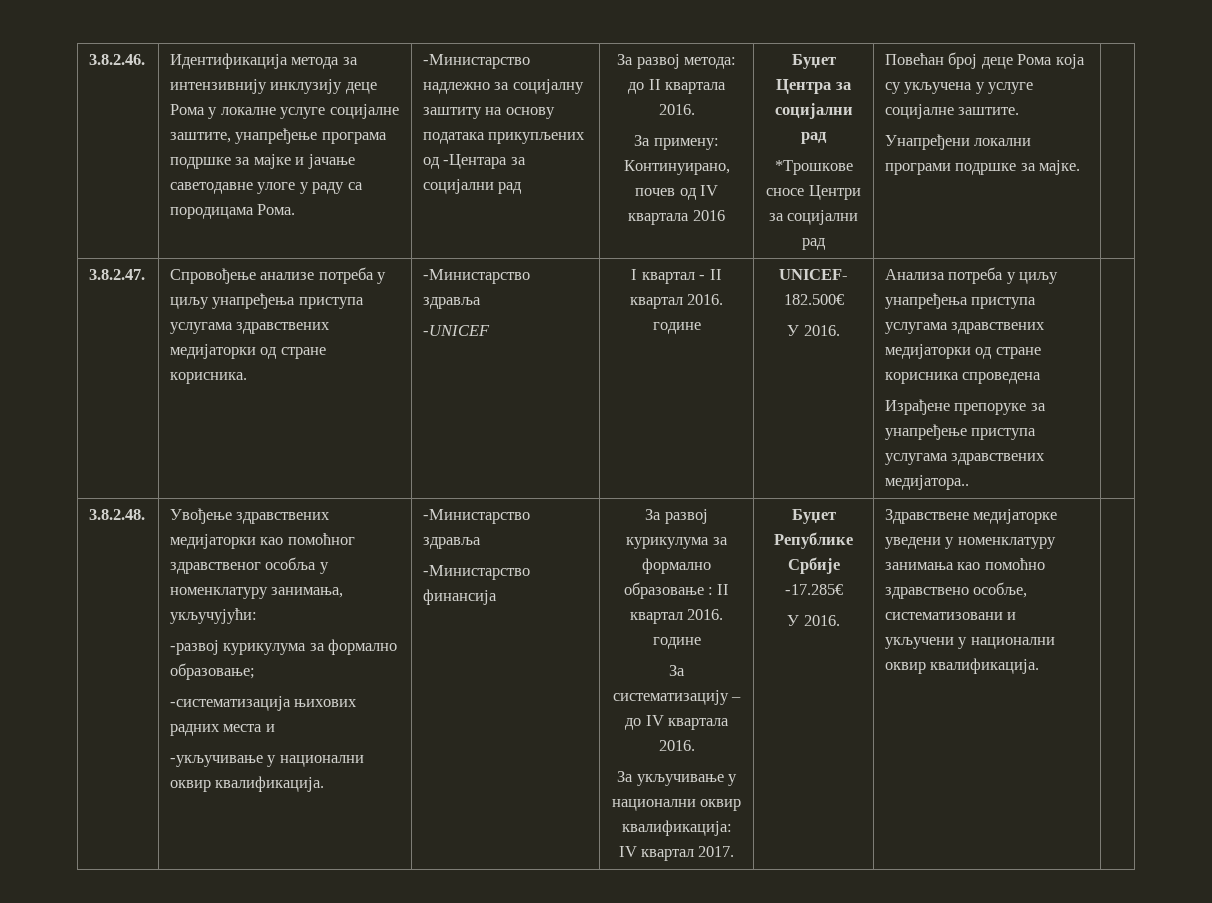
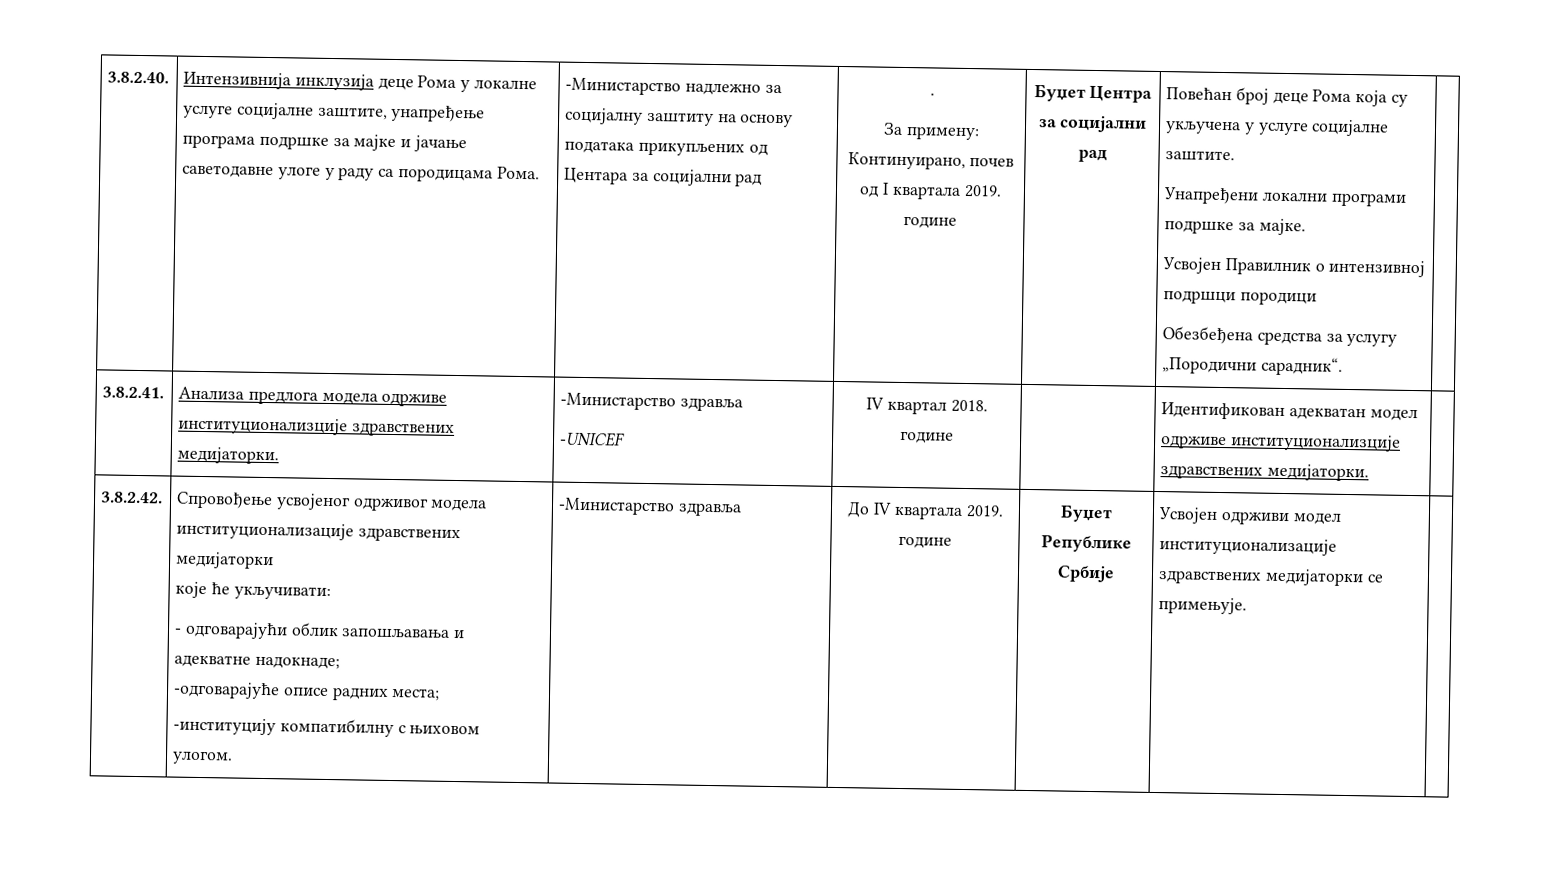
[89,54,146,65] [170,53,358,69] [170,79,343,94] 3.8.2.46. | Идентификација метода за интензивнију инклузију -> [107,71,170,84] [183,71,374,91] 3.8.2.40. | Интензивнија инклузија
[443,154,526,169] [423,179,523,194] [617,54,736,69] [628,79,726,94] [658,104,695,115] -Центара за социјални рад | За развој метода: до II квартала 2016. -> [564,167,763,187] [929,93,935,96] Центара за социјални рад | .
[699,185,718,196] [628,210,725,225] IV квартала 2016 -> [882,182,1002,200] [903,215,957,229] I квартала 2019. године
[774,160,853,175] [766,185,861,200] [768,210,859,225] [801,238,826,250] // *Трошкове сносе Центри за социјални рад -> (1107, 155) none
[89,269,146,280] [170,267,387,284] [170,293,364,309] [170,322,331,334] [170,344,326,359] [170,372,248,384] [423,269,531,284] [423,297,482,309] [423,325,491,336] [631,269,722,284] [629,294,724,309] [652,322,701,334] [778,269,848,280] [783,294,844,305] [787,325,840,336] [885,267,1059,284] [885,293,1037,309] [885,322,1046,334] [885,344,1041,359] [885,372,1042,384] [885,399,1046,415] [885,424,1037,440] [885,453,1046,465] [885,475,970,490] [89,509,146,520] [170,508,331,524] [170,533,355,549] [170,557,329,574] [170,587,344,599] [170,608,258,624] [170,639,398,655] [170,663,256,680] [170,696,358,711] [170,724,275,736] [170,755,364,767] [170,776,325,792] [423,509,531,524] [423,537,482,549] [423,565,531,580] [423,589,498,605] [645,509,708,524] [626,537,728,549] [641,558,711,574] [623,582,730,599] [629,609,724,624] [652,637,701,649] [668,665,685,676] [612,690,742,705] [625,715,729,730] [658,740,695,751] [617,771,737,786] [611,799,742,811] [621,820,732,836] [618,846,735,861] [791,509,836,524] [773,532,853,549] [787,557,840,574] [784,584,843,595] [787,615,840,626] [885,509,1058,524] [885,537,1056,549] [885,558,1045,570] [885,582,1028,599] [885,612,1017,620] [885,637,1055,649] [885,658,1040,674] | // 3.8.2.47. | Спровођење анализе потреба у циљу унапређења приступа услугама здравствених медијаторки од стране корисника. | -Министарство здравља // -UNICEF | I квартал - II квартал 2016. године | UNICEF- 182.500€ // У 2016. | Анализа потреба у циљу унапређења приступа услугама здравствених медијаторки од стране корисника спроведена // Израђене препоруке за унапређење приступа услугама здравствених медијатора.. | // 3.8.2.48. | Увођење здравствених медијаторки као помоћног здравственог особља у номенклатуру занимања, укључујући: // -развој курикулума за формално образовање; // -систематизација њихових радних места и // -укључивање у национални оквир квалификација. | -Министарство здравља // -Министарство финансија | За развој курикулума за формално образовање : II квартал 2016. године // За систематизацију – до IV квартала 2016. // За укључивање у национални оквир квалификација: IV квартал 2017. | Буџет Републике Србије -17.285€ // У 2016. | Здравствене медијаторке уведени у номенклатуру занимања као помоћно здравствено особље, систематизовани и укључени у национални оквир квалификација. -> [1162,257,1426,278] [1163,290,1317,306] [1162,326,1398,347] [1162,356,1343,376] [102,386,165,399] [178,386,448,407] [178,416,455,437] [177,446,280,465] [560,392,743,412] [559,431,626,447] [866,397,988,415] [900,430,954,444] [1161,402,1418,422] [1160,433,1401,452] [1160,463,1369,482] [100,491,164,504] [176,491,488,512] [176,521,461,543] [175,551,275,570] [175,581,331,601] [174,621,466,640] [174,654,340,670] [173,681,441,701] [173,717,481,738] [172,750,234,765] [558,497,742,517] [847,501,1004,520] [898,535,952,549] [1060,504,1113,523] [1040,534,1132,553] [1056,565,1115,583] [1158,507,1341,526] [1159,537,1338,556] [1158,568,1384,587] [1158,597,1248,615] // Усвојен Правилник о интензивној подршци породици // Обезбеђена средства за услугу „Породични сарадник“. | // 3.8.2.41. | Анализа предлога модела одрживе институционализције здравствених медијаторки. | -Министарство здравља // -UNICEF | IV квартал 2018. године | | Идентификован адекватан модел одрживе институционализције здравствених медијаторки. | // 3.8.2.42. | Спровођење усвојеног одрживог модела институционализације здравствених медијаторки // које ће укључивати: // - одговарајући облик запошљавања и адекватне надокнаде; // -одговарајуће описе радних места; // -институцију компатибилну с њиховом улогом. | -Министарство здравља | До IV квартала 2019. године | Буџет Републике Србије | Усвојен одрживи модел институционализације здравствених медијаторки се примењује.

